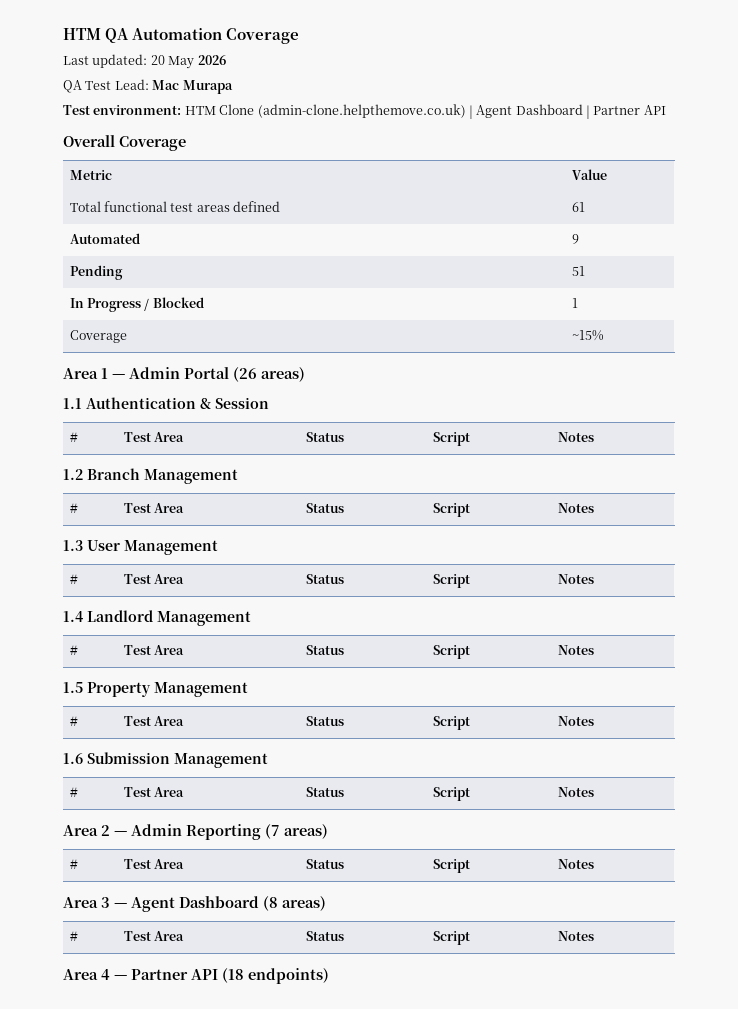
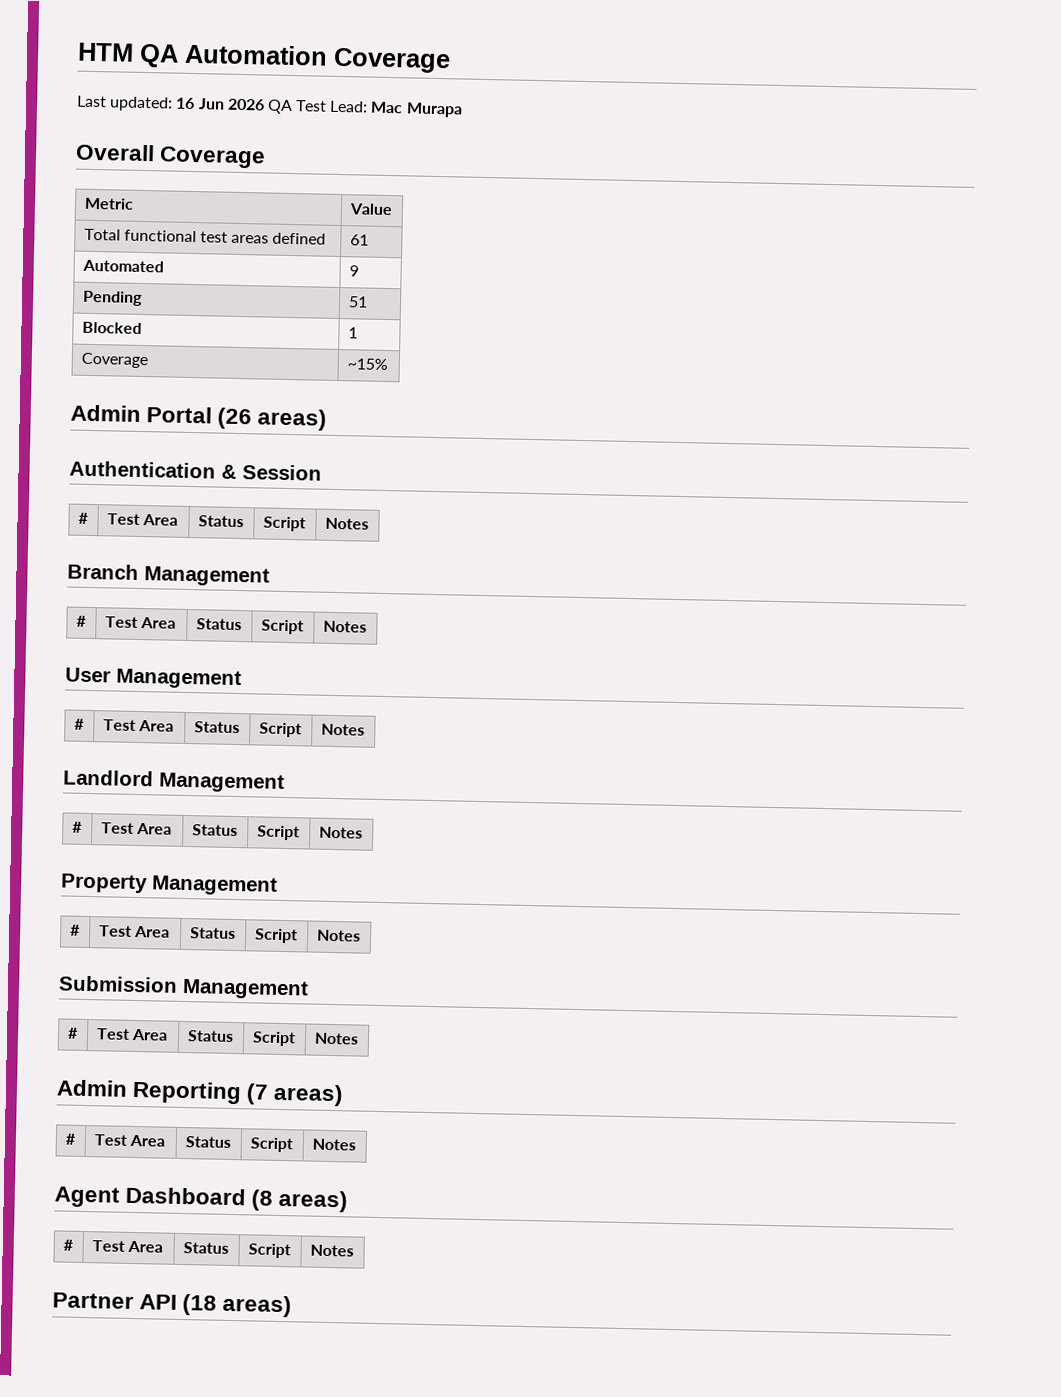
[150,55,195,69] 20 May -> [175,97,225,110] 16 Jun
(226, 60) // -> (265, 104) none
[63,104,666,119] // Test environment: HTM Clone (admin-clone.helpthemove.co.uk) | Agent Dashboard | Partner API -> (463, 110) none
[69,298,150,312] In Progress / -> (368, 302) none
[63,368,125,379] Area 1 — -> (388, 364) none
[63,398,82,409] 1.1 -> (328, 419) none
[63,469,83,480] 1.2 -> (369, 523) none
[63,540,83,551] 1.3 -> (367, 626) none
[63,611,83,622] 1.4 -> (365, 729) none
[63,682,83,693] 1.5 -> (363, 832) none
[63,753,83,764] 1.6 -> (361, 935) none
[63,825,127,836] Area 2 — -> (359, 1038) none
[63,897,127,908] Area 3 — -> (356, 1144) none
[63,969,127,980] Area 4 — -> (354, 1250) none
[248,968,329,984] endpoints) -> [222,1294,293,1318] areas)

